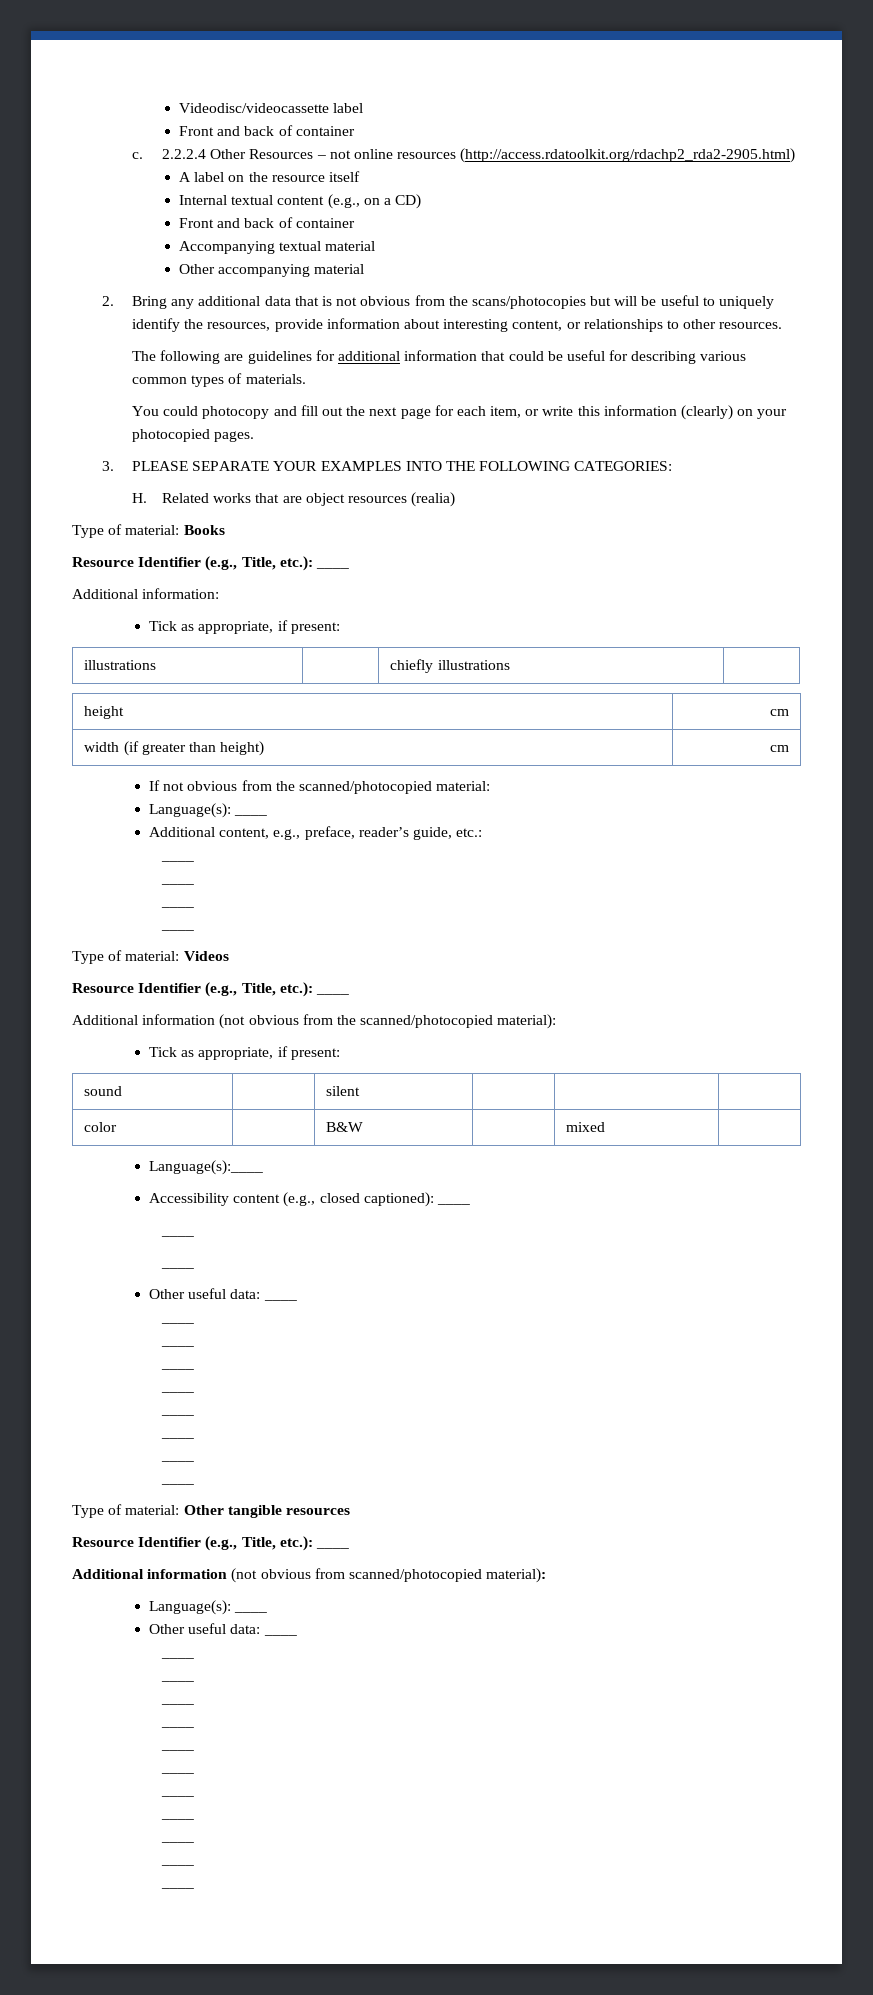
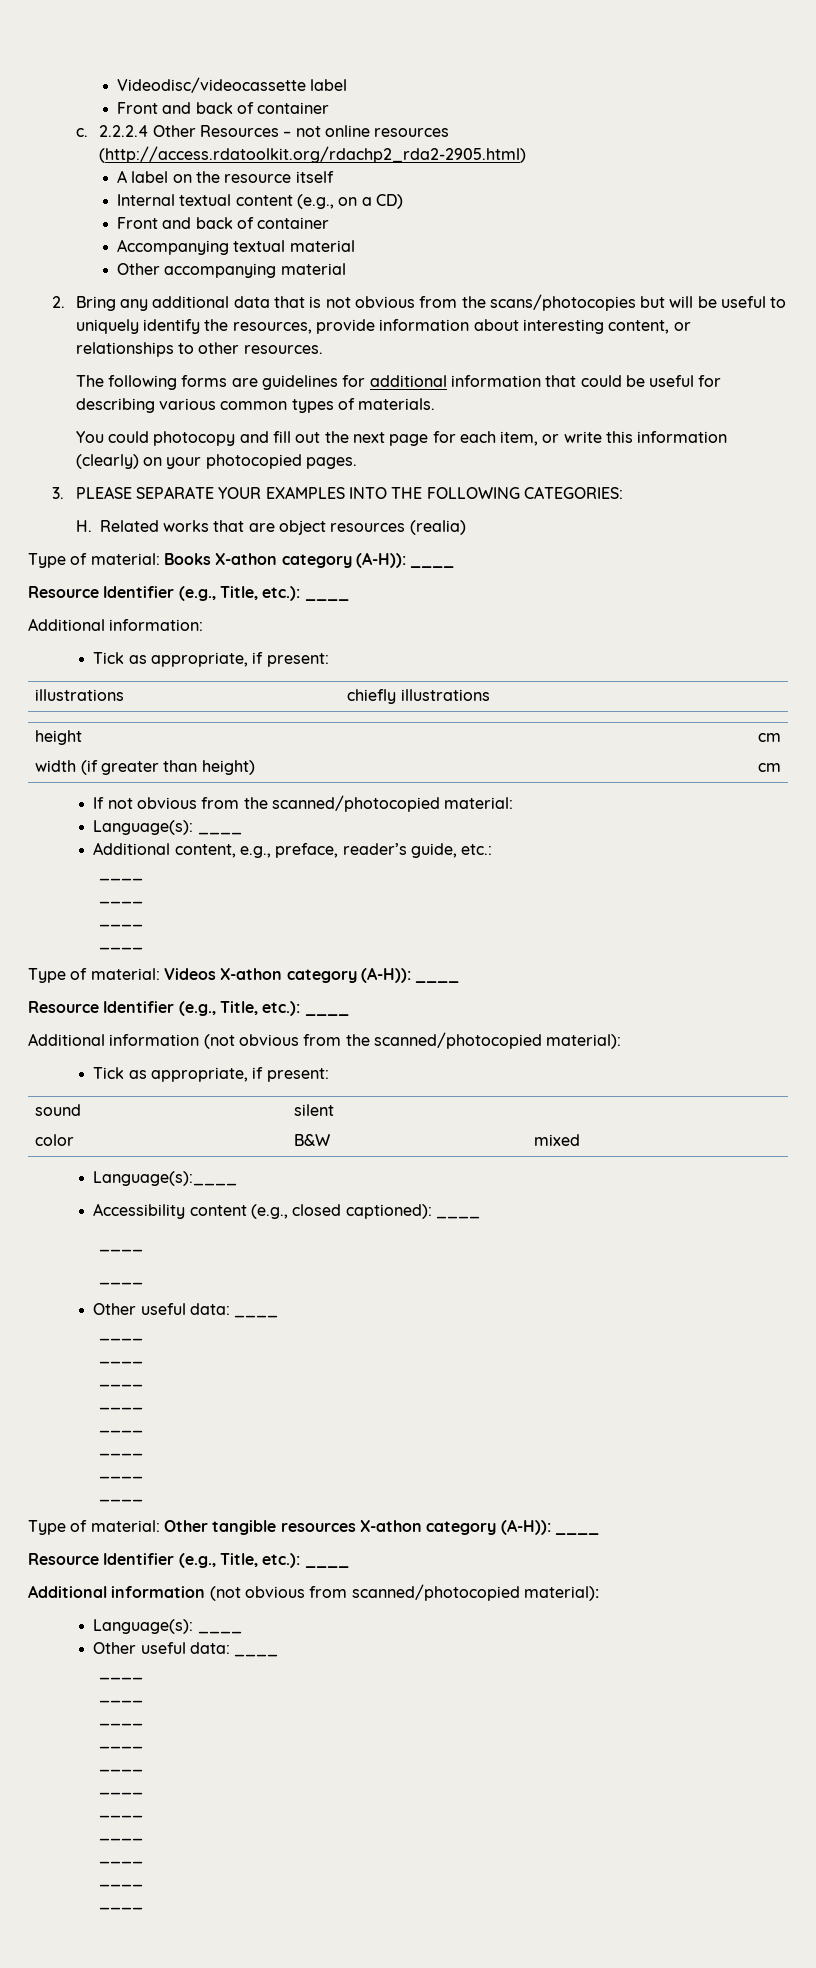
(221, 357) none -> [181,375,228,387] forms
(225, 530) none -> [215,552,455,568] X-athon category (A-H)): ____
(229, 956) none -> [220,967,460,983] X-athon category (A-H)): ____
(350, 1511) none -> [359,1519,599,1535] X-athon category (A-H)): ____

